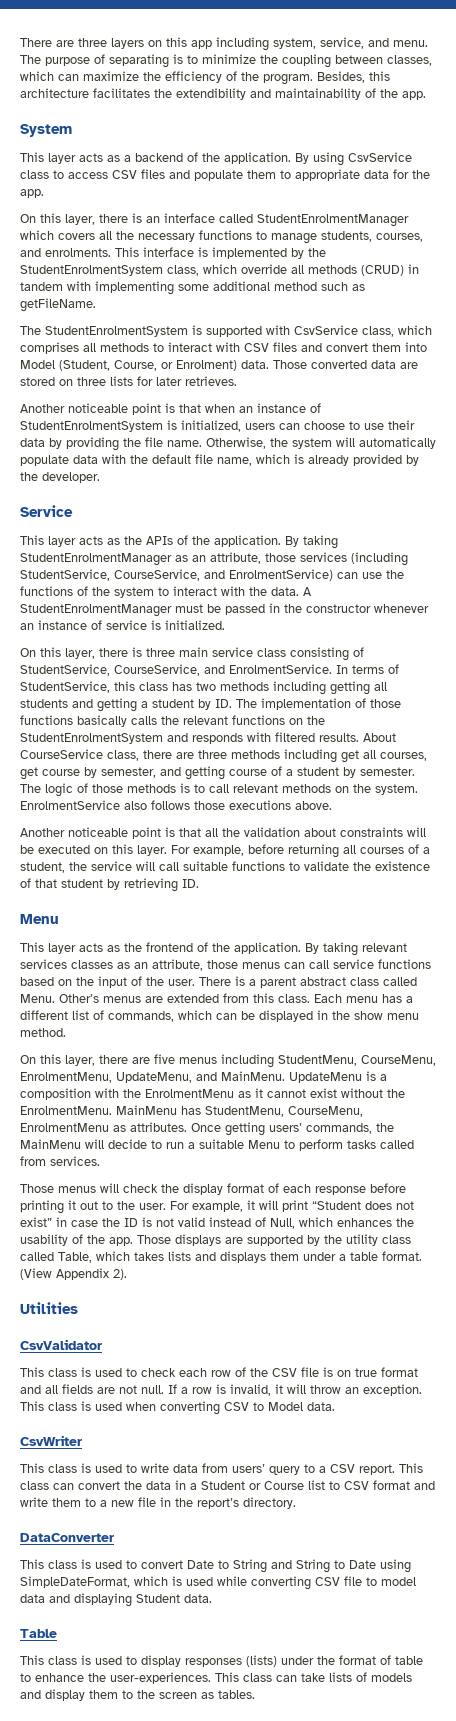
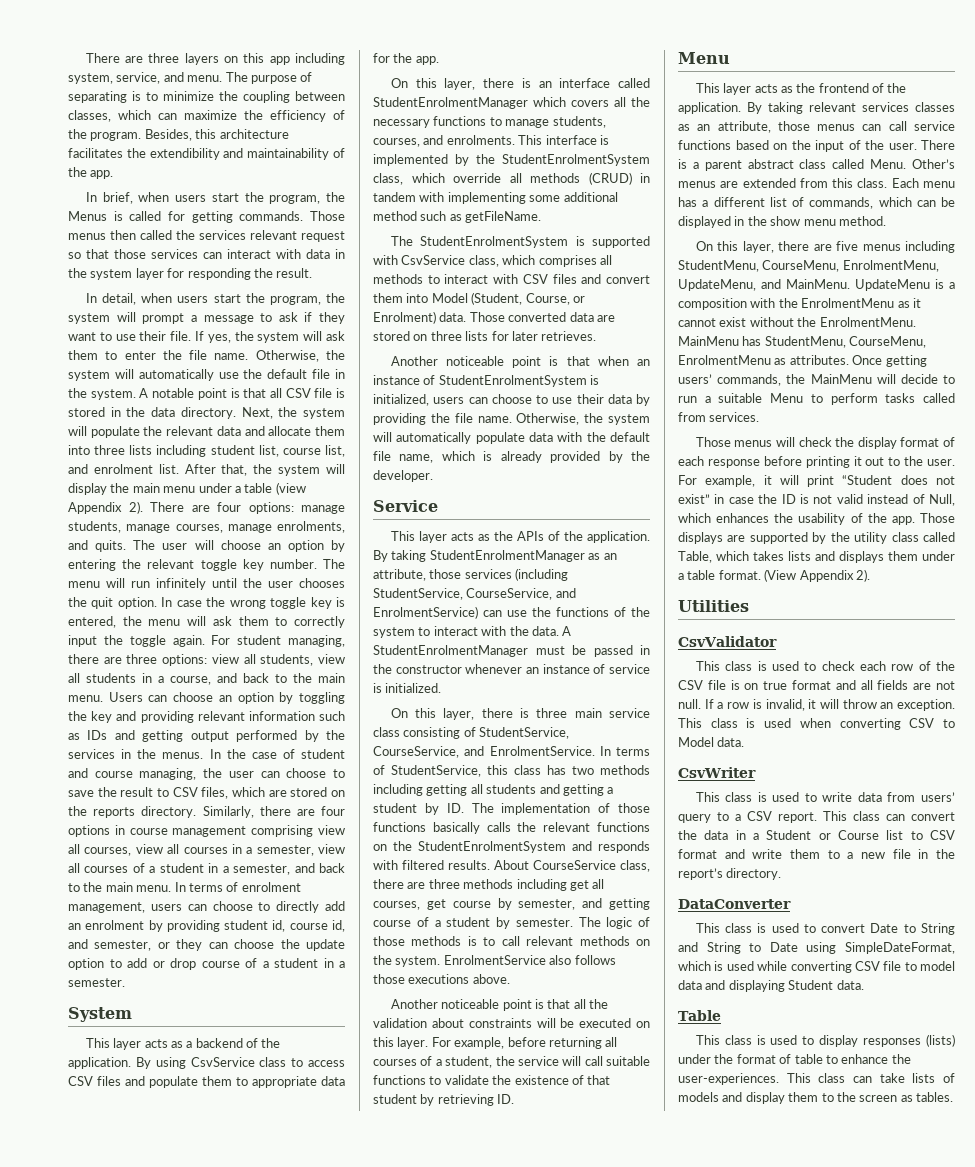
(426, 95) none -> [85,192,345,204] [68,211,345,223] [68,230,345,242] [68,249,345,259] [68,268,313,280] [85,293,345,305] [68,312,345,324] [68,331,346,343] [68,350,345,362] [68,369,345,381] [68,388,345,400] [68,407,345,419] [68,426,345,438] [68,445,345,457] [68,464,345,476] [68,482,306,495] [68,501,345,514] [68,521,345,533] [68,540,345,552] [68,559,345,571] [68,578,345,590] [68,597,346,609] [68,616,345,628] [68,635,345,647] [68,654,345,666] [68,673,345,685] [68,692,345,704] [68,711,345,723] [68,730,345,742] [68,749,345,759] [68,768,346,780] [68,787,345,799] [68,806,345,818] [68,825,345,837] [68,844,345,856] [68,863,346,875] [68,882,301,892] [68,901,345,913] [68,920,345,932] [68,939,345,951] [68,958,345,970] [68,978,125,987] // In brief, when users start the program, the Menus is called for getting commands. Those menus then called the services relevant request so that those services can interact with data in the system layer for responding the result. // In detail, when users start the program, the system will prompt a message to ask if they want to use their file. If yes, the system will ask them to enter the file name. Otherwise, the system will automatically use the default file in the system. A notable point is that all CSV file is stored in the data directory. Next, the system will populate the relevant data and allocate them into three lists including student list, course list, and enrolment list. After that, the system will display the main menu under a table (view Appendix 2). There are four options: manage students, manage courses, manage enrolments, and quits. The user will choose an option by entering the relevant toggle key number. The menu will run infinitely until the user chooses the quit option. In case the wrong toggle key is entered, the menu will ask them to correctly input the toggle again. For student managing, there are three options: view all students, view all students in a course, and back to the main menu. Users can choose an option by toggling the key and providing relevant information such as IDs and getting output performed by the services in the menus. In the case of student and course managing, the user can choose to save the result to CSV files, which are stored on the reports directory. Similarly, there are four options in course management comprising view all courses, view all courses in a semester, view all courses of a student in a semester, and back to the main menu. In terms of enrolment management, users can choose to directly add an enrolment by providing student id, course id, and semester, or they can choose the update option to add or drop course of a student in a semester.

